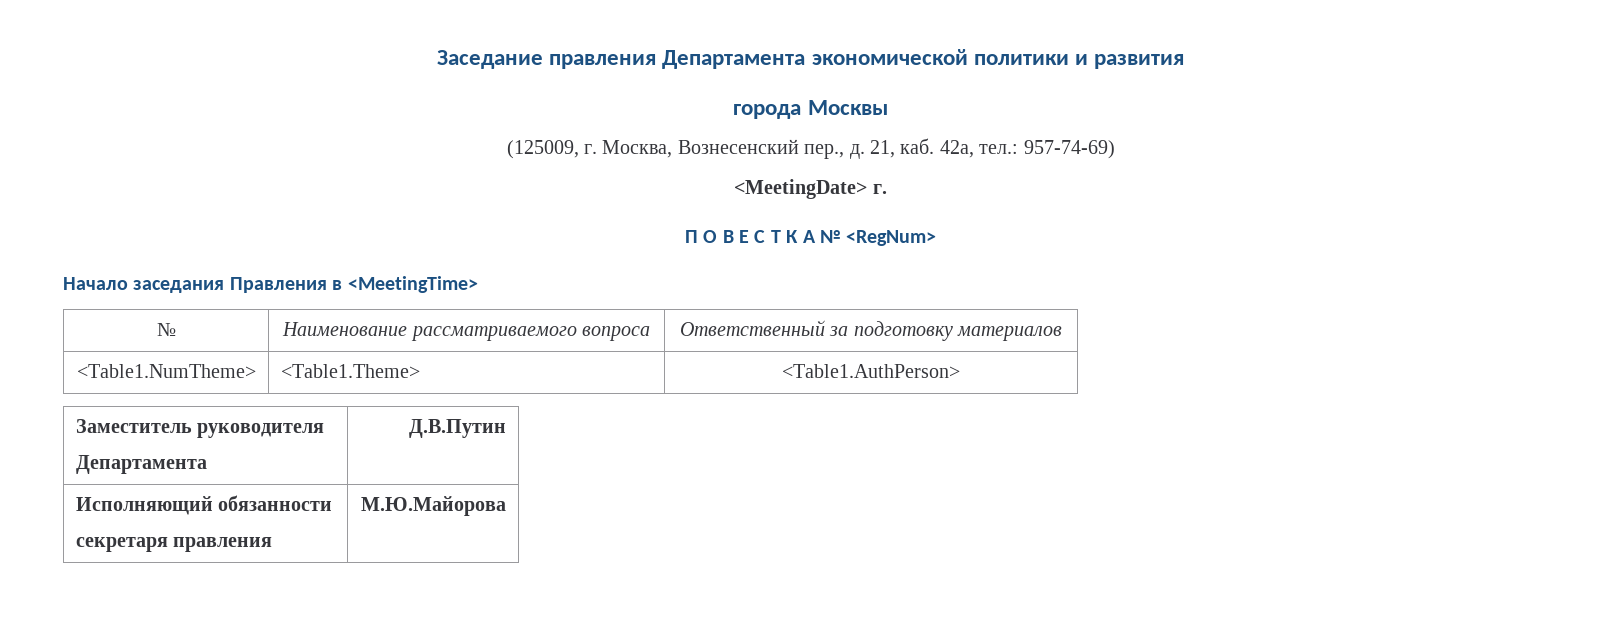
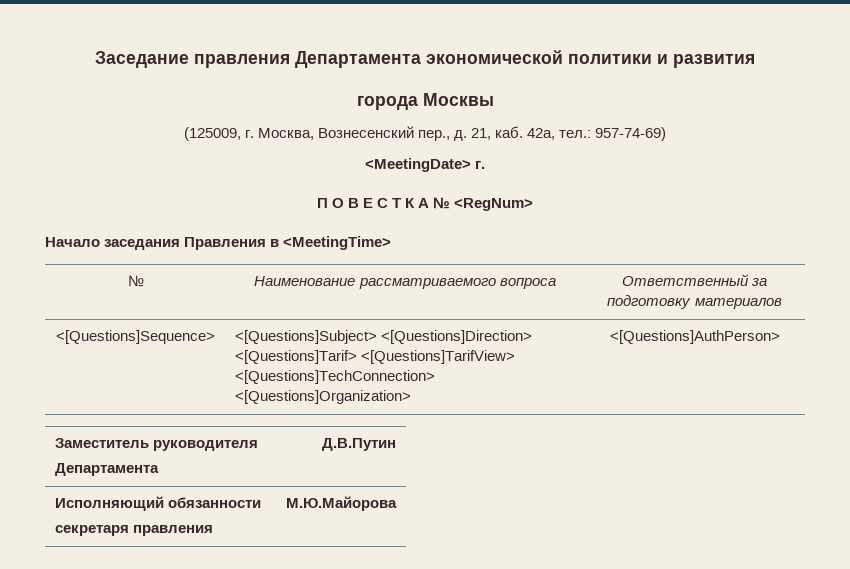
[76,364,256,378] [280,364,420,378] [782,364,960,378] <Table1.NumTheme> | <Table1.Theme> | <Table1.AuthPerson> -> [56,330,215,344] [235,330,533,344] [235,350,516,364] [235,370,436,384] [235,390,412,404] [609,330,780,344] <[Questions]Sequence> | <[Questions]Subject> <[Questions]Direction> <[Questions]Tarif> <[Questions]TarifView> <[Questions]TechConnection> <[Questions]Organization> | <[Questions]AuthPerson>

